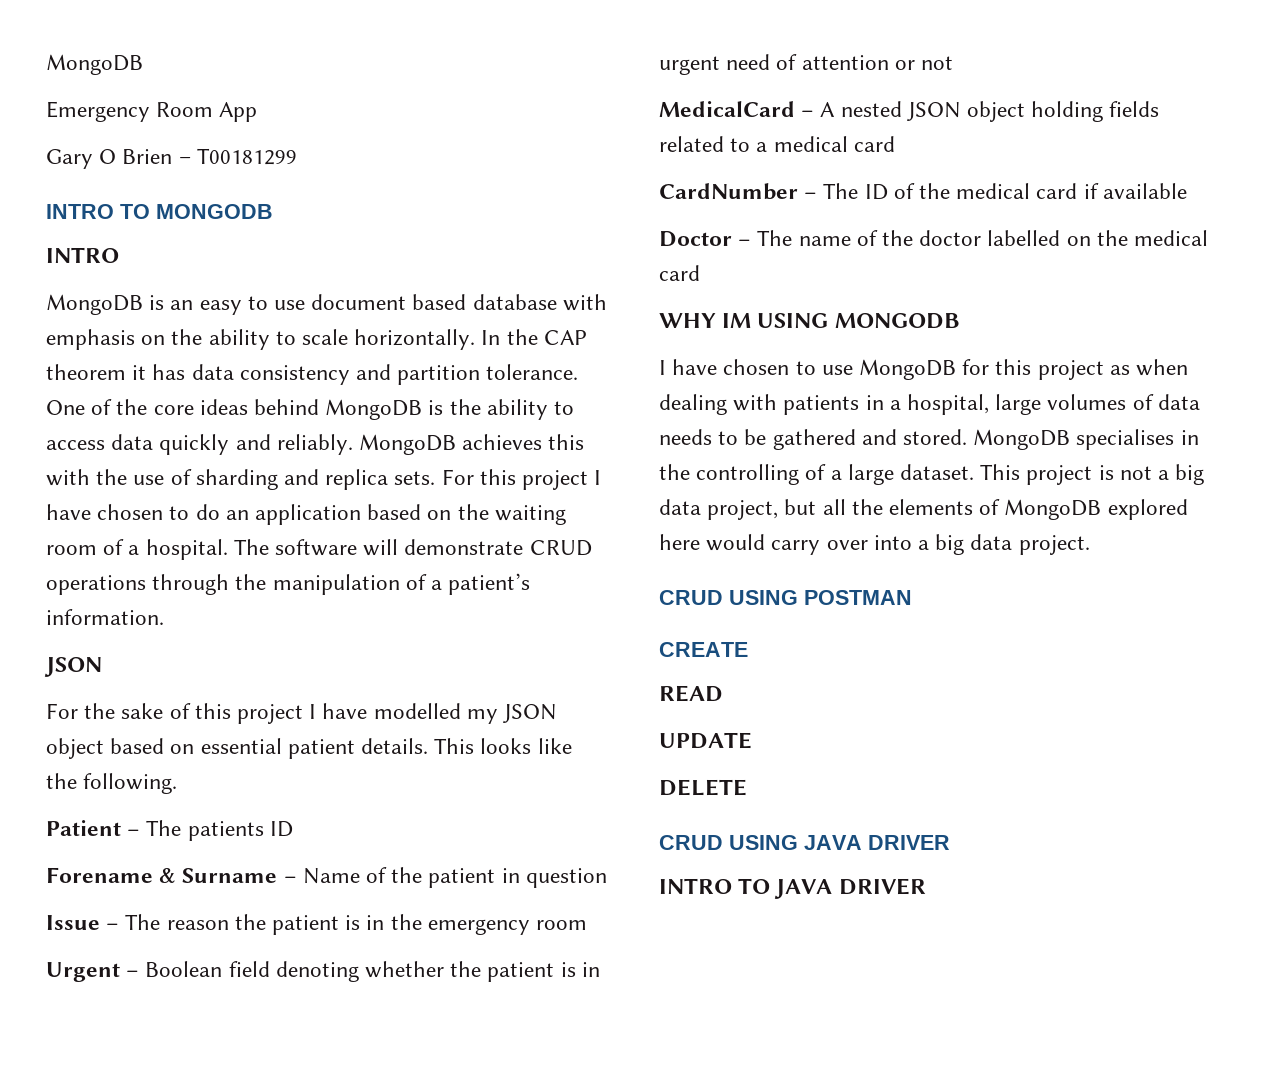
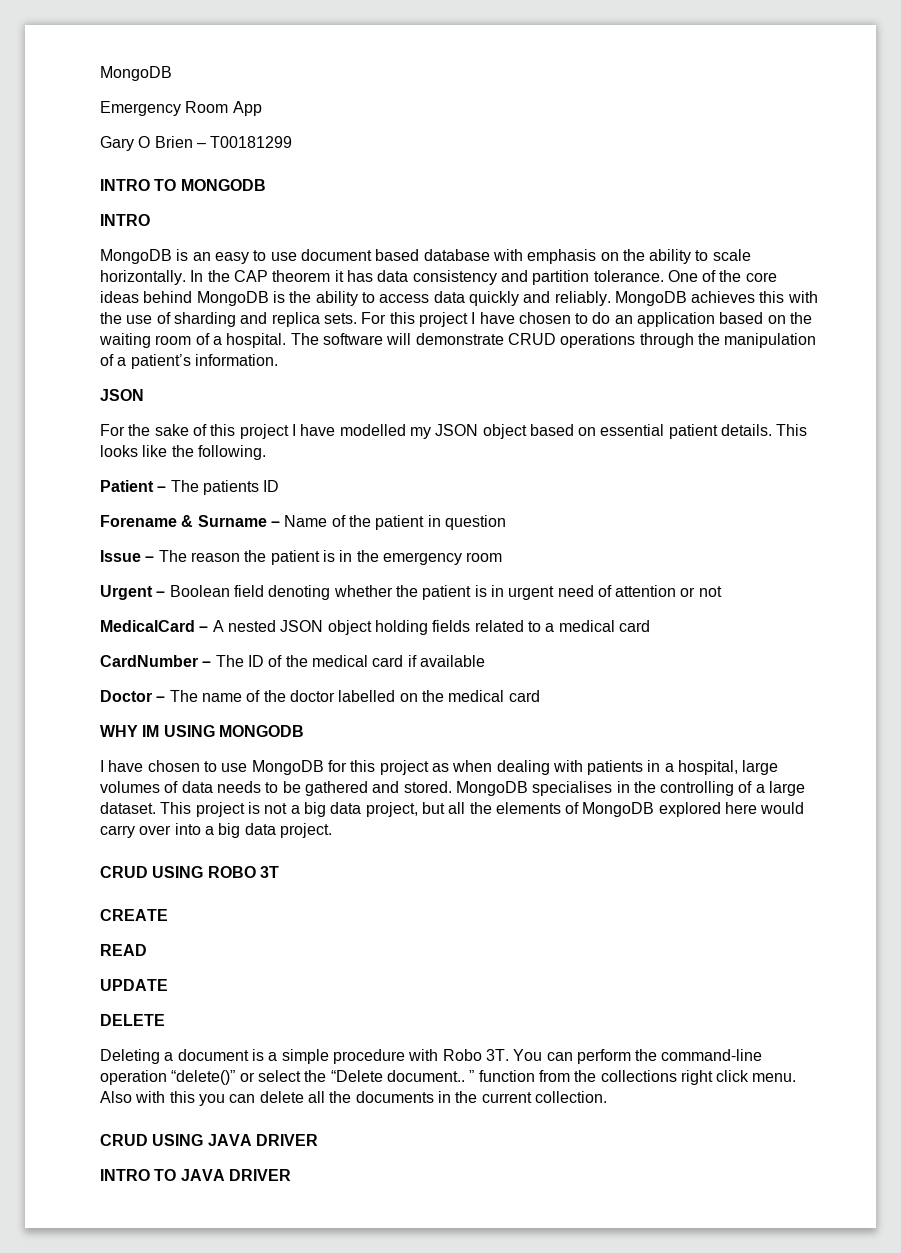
[804,590,912,605] POSTMAN -> [207,866,279,878] ROBO 3T
(747, 787) none -> [100,1049,763,1064] [100,1070,797,1085] [100,1091,607,1106] // Deleting a document is a simple procedure with Robo 3T. You can perform the command-line operation “delete()” or select the “Delete document.. ” function from the collections right click menu. Also with this you can delete all the documents in the current collection.

